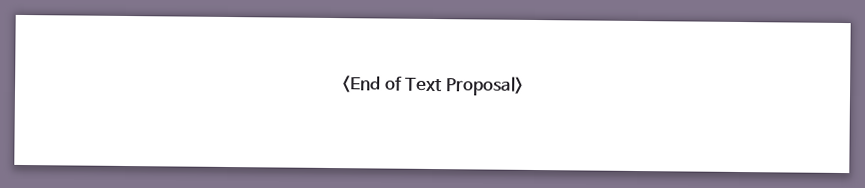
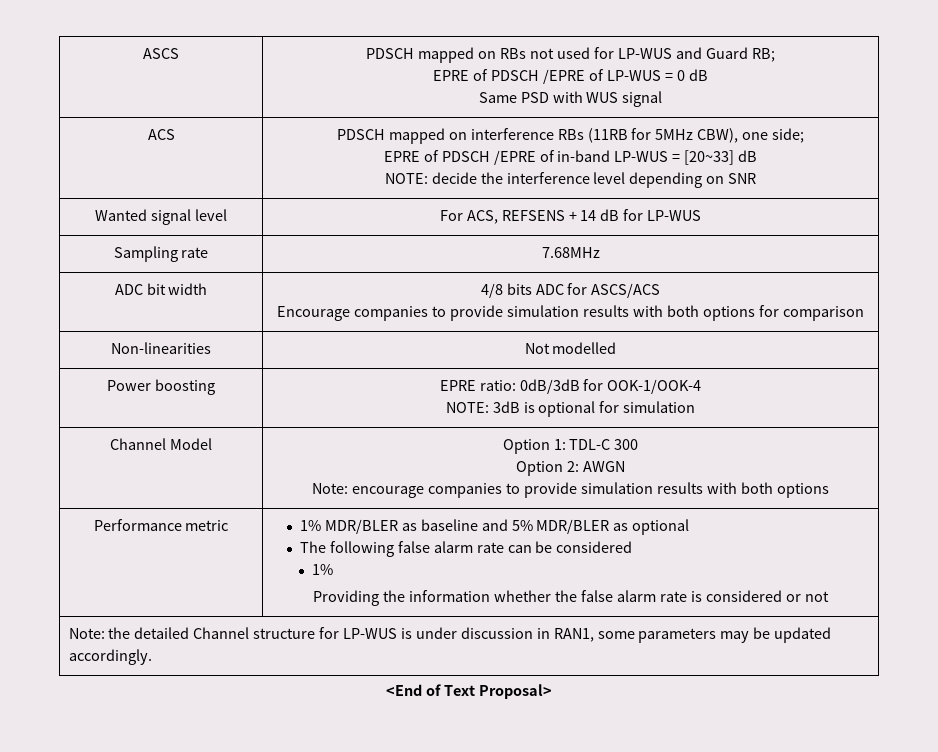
(342, 84) none -> [143,48,179,59] [366,47,775,63] [433,69,708,84] [478,91,663,107] [147,129,175,140] [336,128,805,144] [383,150,758,165] [384,172,757,188] [95,209,227,225] [439,209,702,224] [113,246,209,262] [541,247,600,258] [114,283,208,295] [480,283,661,298] [277,305,864,321] [111,342,211,354] [524,342,617,354] [107,379,215,395] [439,379,702,394] [445,401,696,417] [110,438,212,450] [502,439,639,454] [516,461,625,476] [312,482,829,498] [93,519,229,531] [299,519,690,535] [299,541,633,557] [312,564,334,575] [313,590,829,606] [68,627,832,643] [68,649,152,665] ASCS | PDSCH mapped on RBs not used for LP-WUS and Guard RB; // EPRE of PDSCH /EPRE of LP-WUS = 0 dB // Same PSD with WUS signal // ACS | PDSCH mapped on interference RBs (11RB for 5MHz CBW), one side; // EPRE of PDSCH /EPRE of in-band LP-WUS = [20~33] dB // NOTE: decide the interference level depending on SNR // Wanted signal level | For ACS, REFSENS + 14 dB for LP-WUS // Sampling rate | 7.68MHz // ADC bit width | 4/8 bits ADC for ASCS/ACS // Encourage companies to provide simulation results with both options for comparison // Non-linearities | Not modelled // Power boosting | EPRE ratio: 0dB/3dB for OOK-1/OOK-4 // NOTE: 3dB is optional for simulation // Channel Model | Option 1: TDL-C 300 // Option 2: AWGN // Note: encourage companies to provide simulation results with both options // Performance metric | 1% MDR/BLER as baseline and 5% MDR/BLER as optional // The following false alarm rate can be considered // 1% // Providing the information whether the false alarm rate is considered or not // Note: the detailed Channel structure for LP-WUS is under discussion in RAN1, some parameters may be updated accordingly. //

